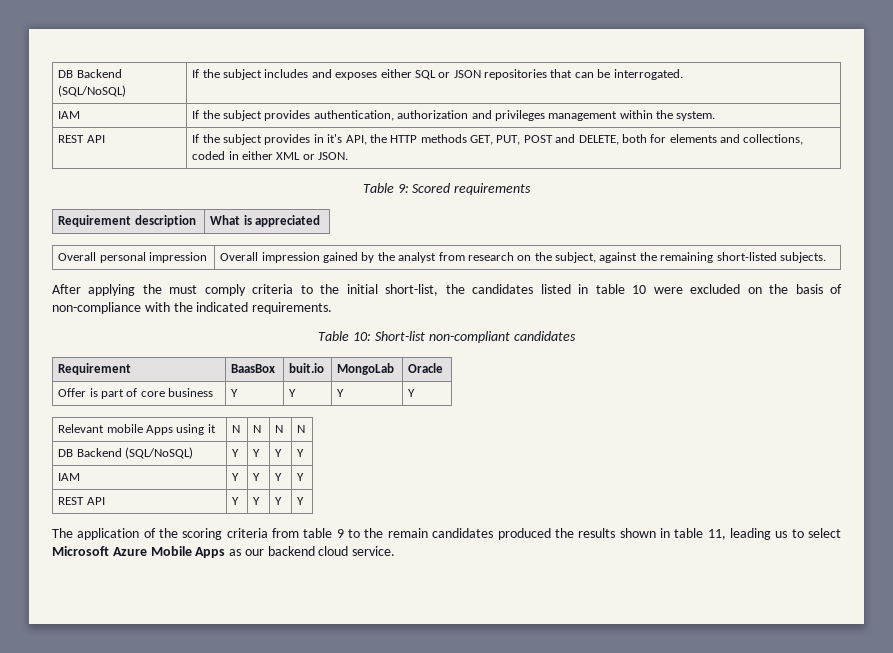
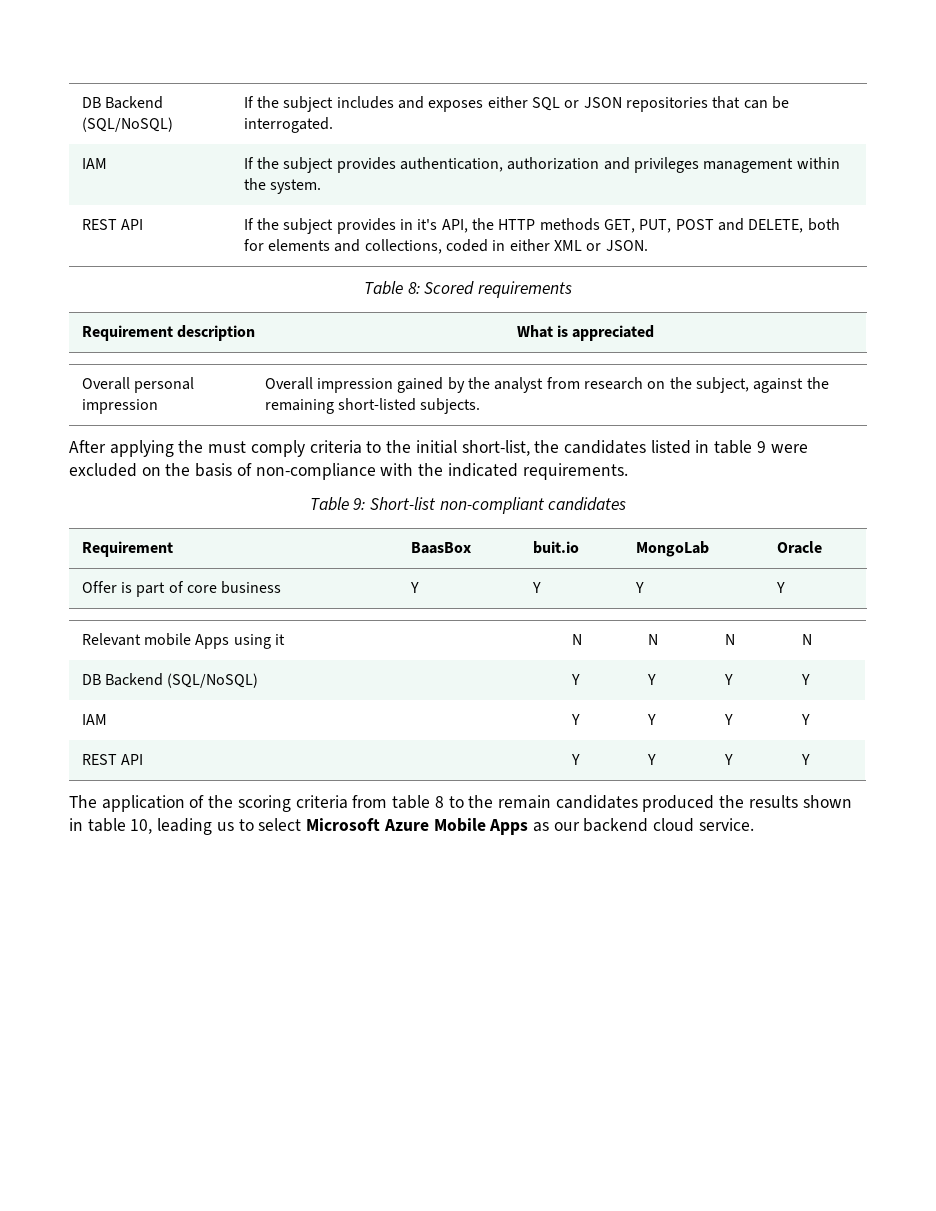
[397,184,409,193] 9: -> [407,282,420,294] 8:
[632,285,647,294] 10 -> [756,441,766,453] 9
[353,332,372,341] 10: -> [353,498,366,510] 9:
[336,529,344,538] 9 -> [434,796,444,808] 8
[707,529,726,540] 11, -> [130,819,153,834] 10,

